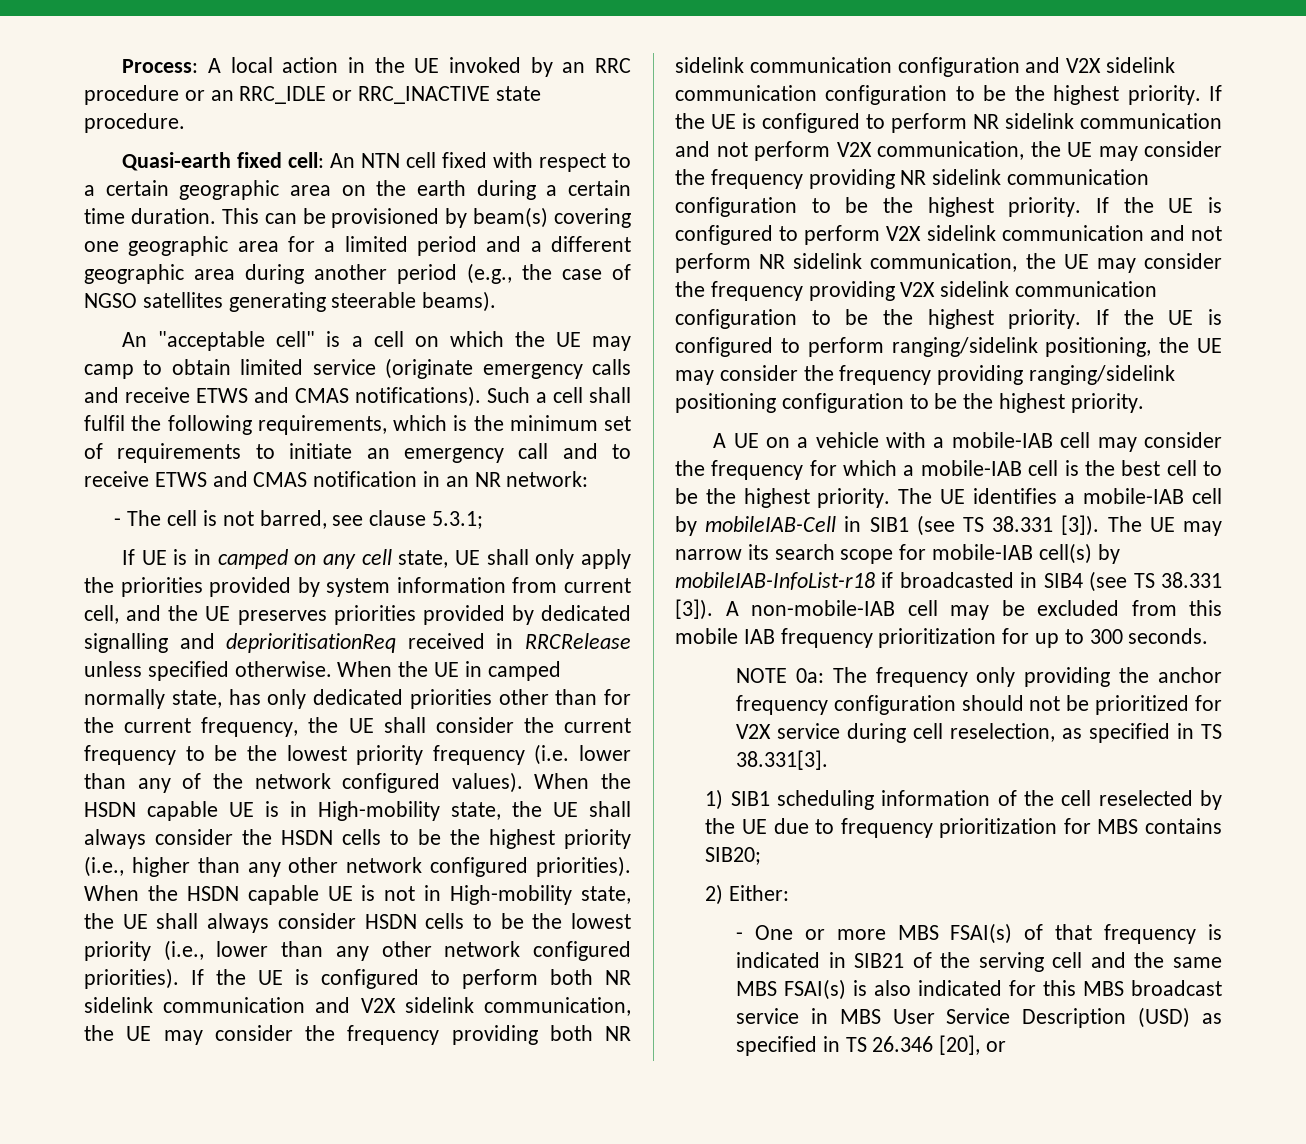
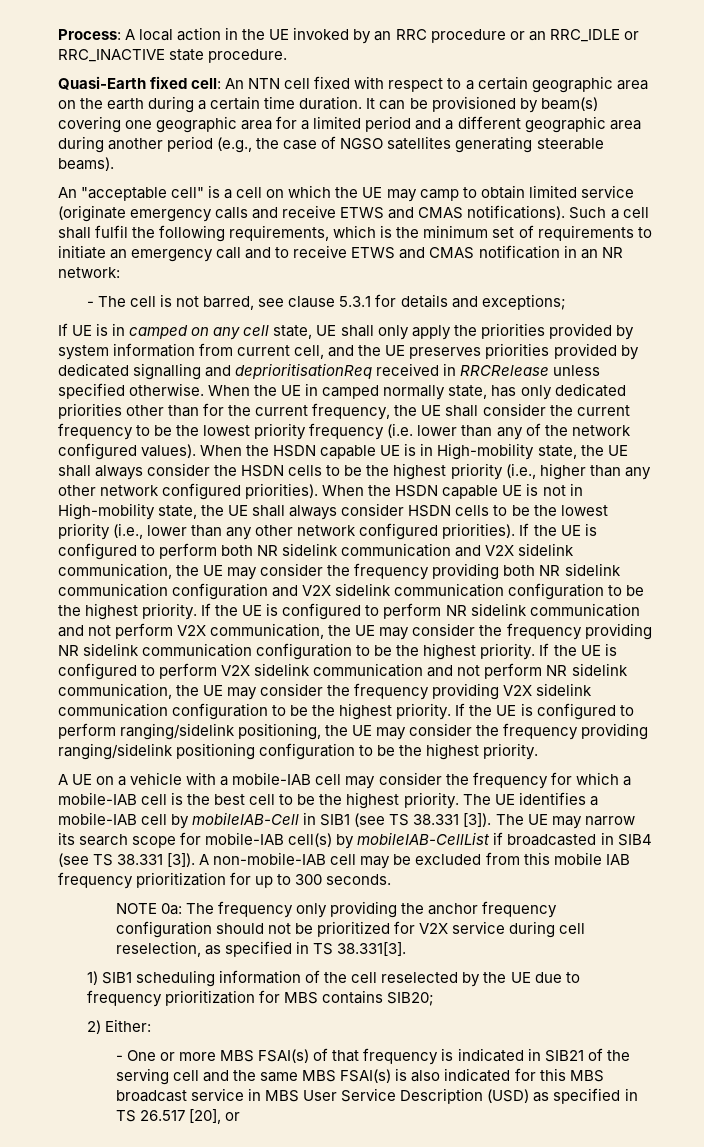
[122,152,232,171] Quasi-earth -> [58,76,146,90] Quasi-Earth
[221,208,259,224] This -> [366,98,376,109] It
[431,511,483,529] 5.3.1; -> [339,294,566,310] 5.3.1 for details and exceptions;
[675,572,875,590] mobileIAB-InfoList-r18 -> [357,832,491,845] mobileIAB-CellList
[872,1036,934,1052] 26.346 -> [140,1110,186,1121] 26.517

